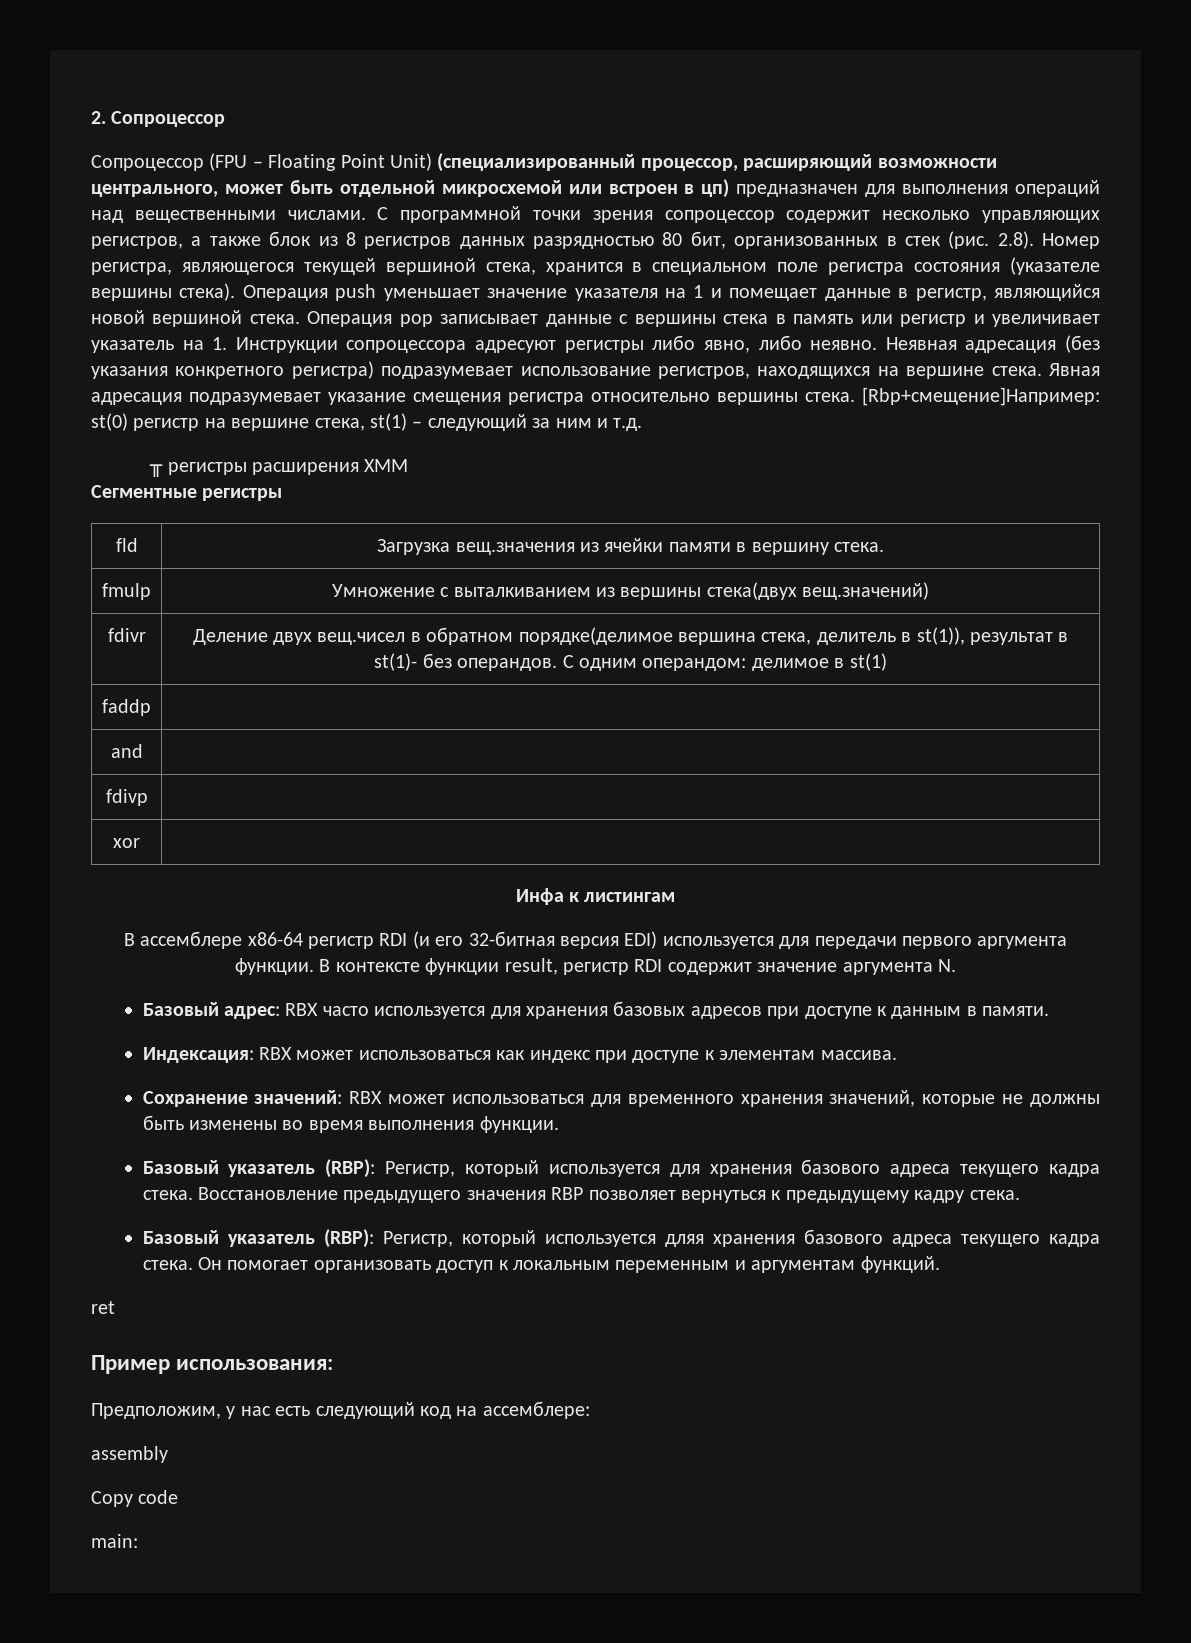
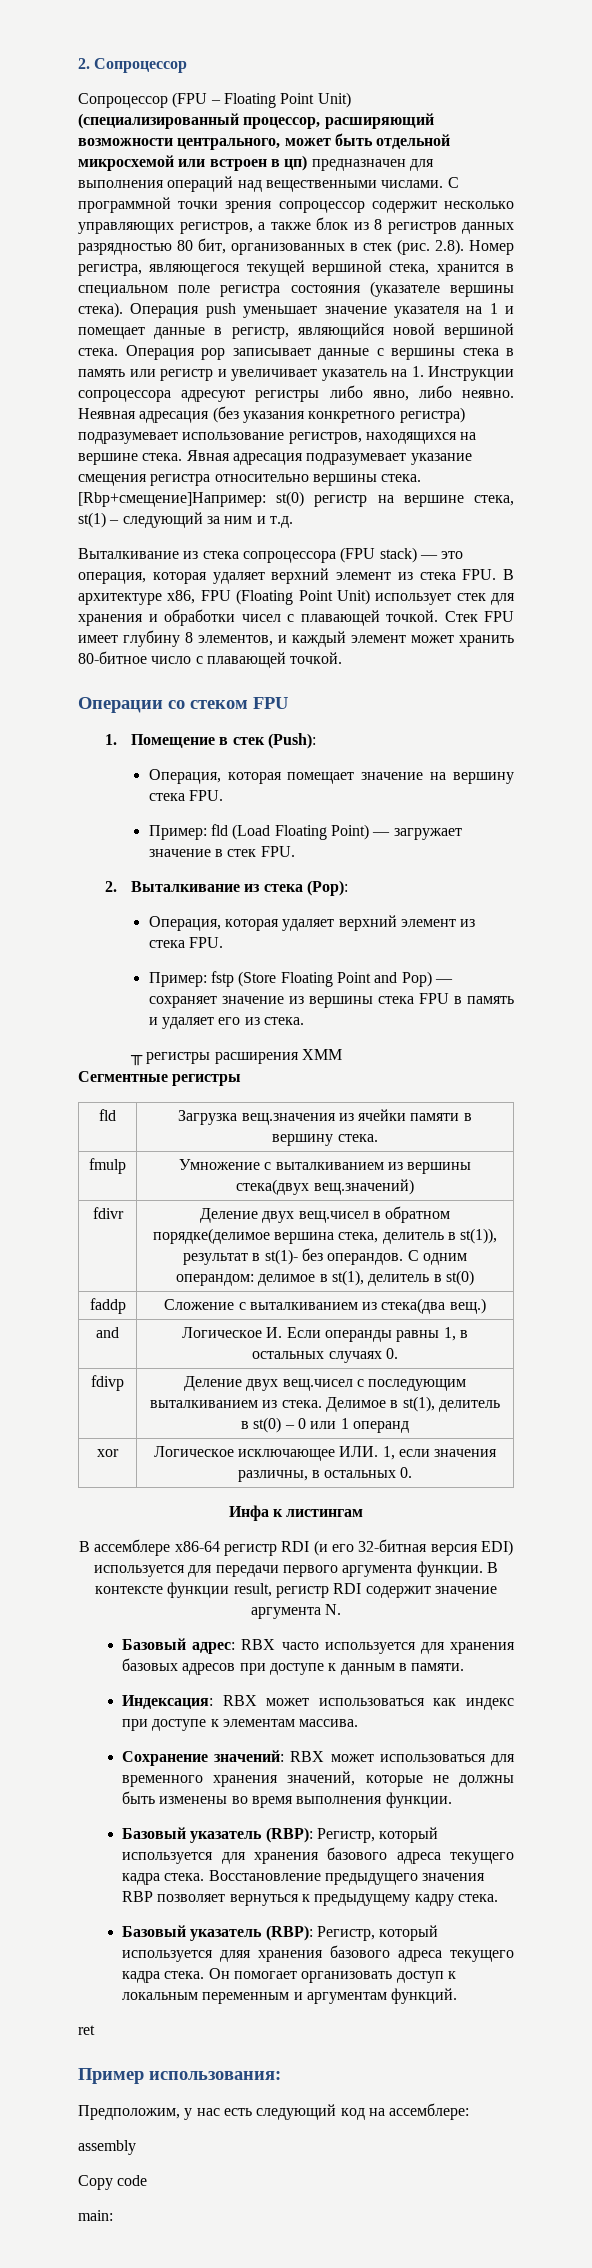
(643, 424) none -> [78,547,464,563] [78,568,514,584] [78,589,515,605] [78,609,514,626] [78,630,514,647] [78,651,343,668] [78,697,288,713] [104,733,317,749] [148,769,514,784] [148,790,223,801] [148,824,462,840] [148,846,295,857] [104,880,349,896] [148,915,476,931] [148,937,223,948] [148,971,453,987] [148,993,514,1008] [148,1017,304,1029] // Выталкивание из стека сопроцессора (FPU stack) — это операция, которая удаляет верхний элемент из стека FPU. В архитектуре x86, FPU (Floating Point Unit) использует стек для хранения и обработки чисел с плавающей точкой. Стек FPU имеет глубину 8 элементов, и каждый элемент может хранить 80-битное число с плавающей точкой. // Операции со стеком FPU // 1. Помещение в стек (Push): // Операция, которая помещает значение на вершину стека FPU. // Пример: fld (Load Floating Point) — загружает значение в стек FPU. // 2. Выталкивание из стека (Pop): // Операция, которая удаляет верхний элемент из стека FPU. // Пример: fstp (Store Floating Point and Pop) — сохраняет значение из вершины стека FPU в память и удаляет его из стека.
[849,653,887,671] [102,699,151,716] [110,744,143,758] [105,789,148,806] [113,838,140,848] st(1) // faddp | // and | // fdivp | // xor | -> [332,1270,474,1286] [89,1298,126,1314] [164,1298,486,1314] [96,1327,119,1338] [182,1327,468,1342] [252,1348,398,1363] [91,1375,124,1391] [183,1376,467,1391] [150,1396,500,1412] [241,1417,409,1433] [97,1449,119,1457] [153,1446,498,1461] [237,1467,413,1482] st(1), делитель в st(0) // faddp | Сложение с выталкиванием из стека(два вещ.) // and | Логическое И. Если операнды равны 1, в остальных случаях 0. // fdivp | Деление двух вещ.чисел с последующим выталкиванием из стека. Делимое в st(1), делитель в st(0) – 0 или 1 операнд // xor | Логическое исключающее ИЛИ. 1, если значения различны, в остальных 0.

